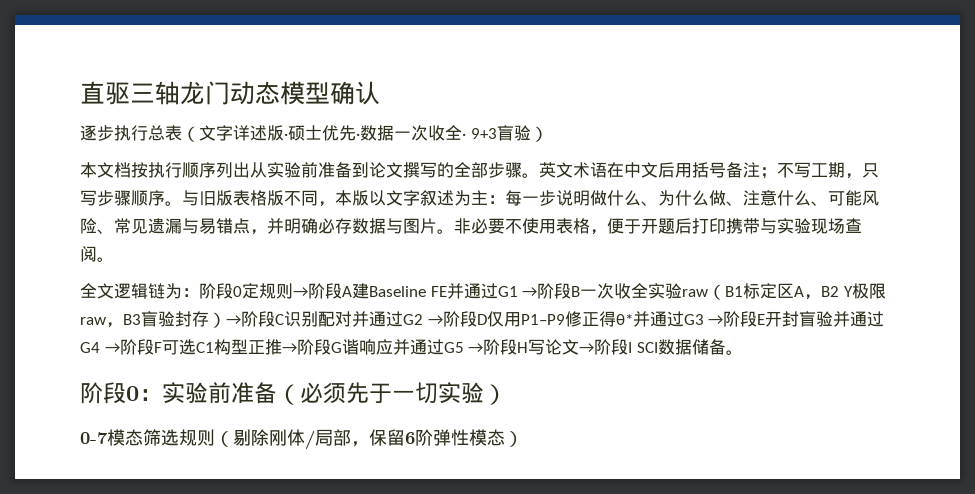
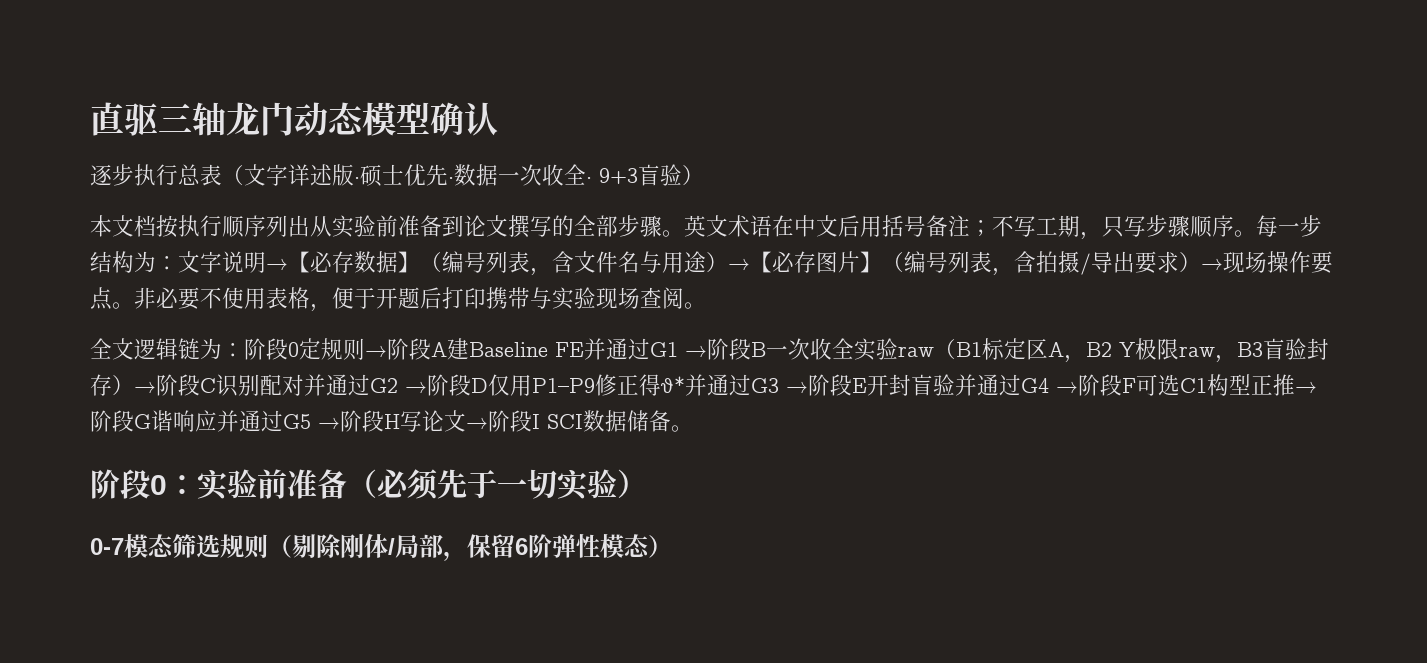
[182,190,879,207] [80,218,437,235] 与旧版表格版不同，本版以文字叙述为主：每一步说明做什么、为什么做、注意什么、可能风险、常见遗漏与易错点，并明确必存数据与图片 -> [1256,215,1322,237] [90,251,1333,276] [90,287,112,310] 每一步结构为：文字说明→【必存数据】（编号列表，含文件名与用途）→【必存图片】（编号列表，含拍摄/导出要求）→现场操作要点

